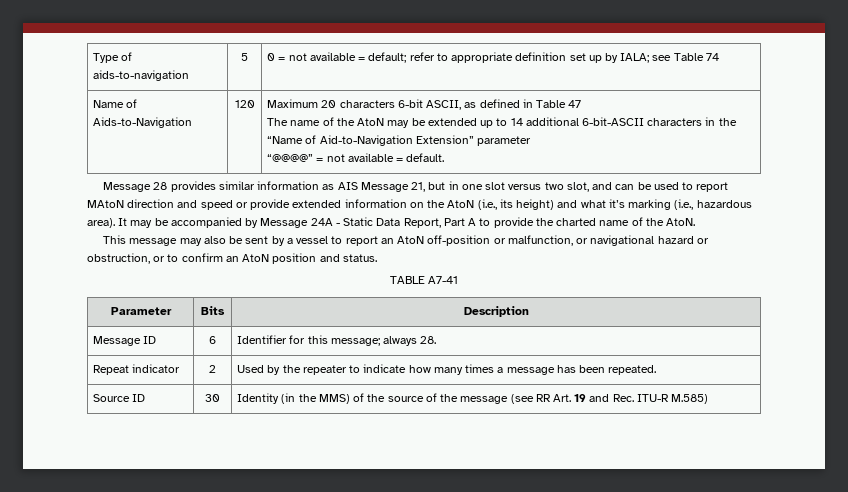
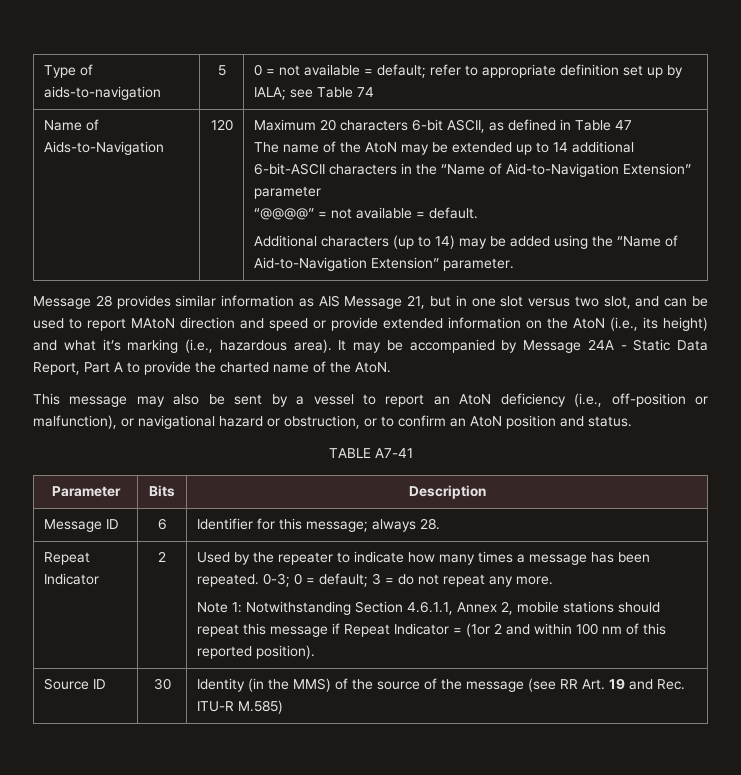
(445, 157) none -> [253,235,678,249] [253,257,514,271] // Additional characters (up to 14) may be added using the “Name of Aid-to-Navigation Extension” parameter.
(425, 240) none -> [500,393,603,407] deficiency (i.e.,
[507,235,573,246] malfunction, -> [33,415,117,429] malfunction),
[132,364,181,373] indicator -> [43,573,99,585] Indicator
(657, 370) none -> [262,573,553,587] [196,601,660,615] [196,623,666,637] [196,645,315,659] 0-3; 0 = default; 3 = do not repeat any more. // Note 1: Notwithstanding Section 4.6.1.1, Annex 2, mobile stations should repeat this message if Repeat Indicator = (1or 2 and within 100 nm of this reported position).

